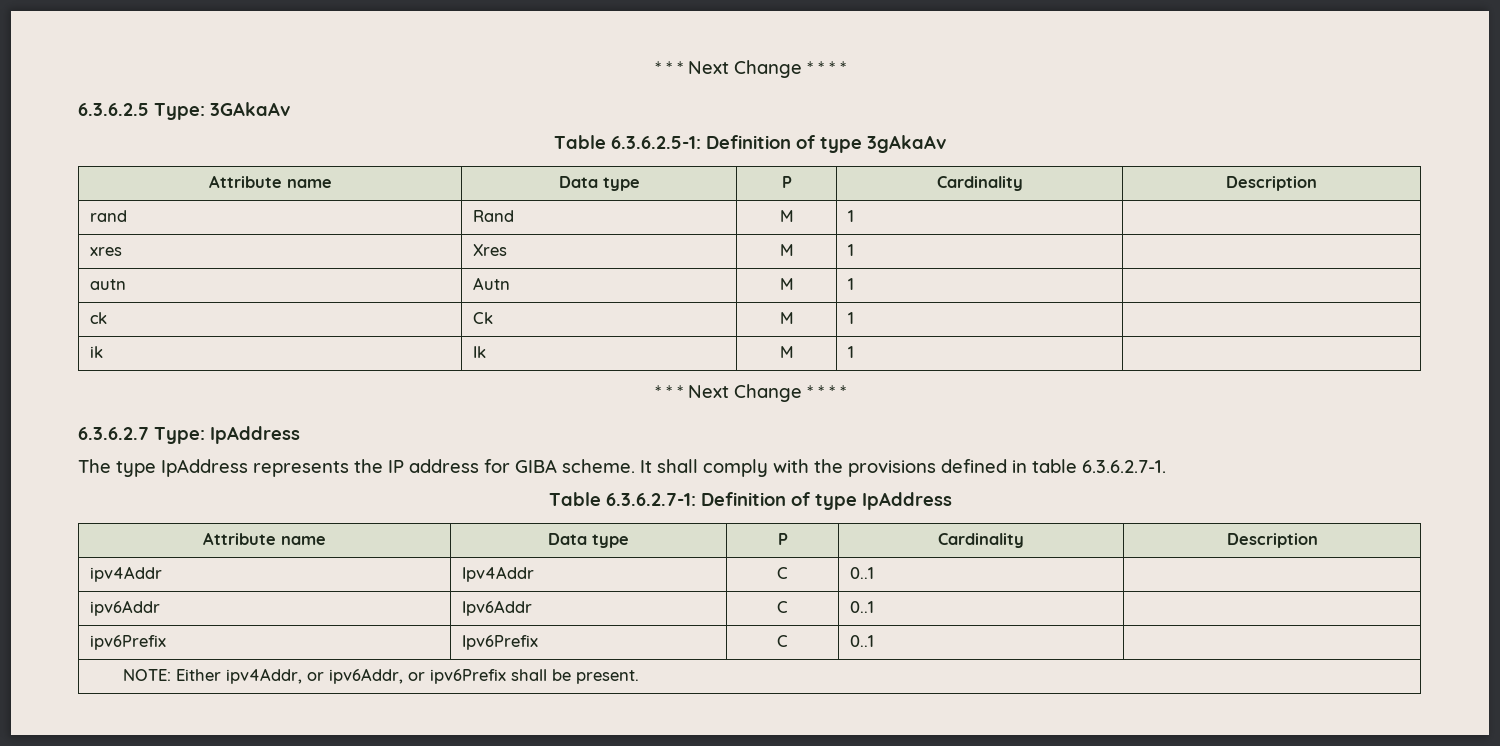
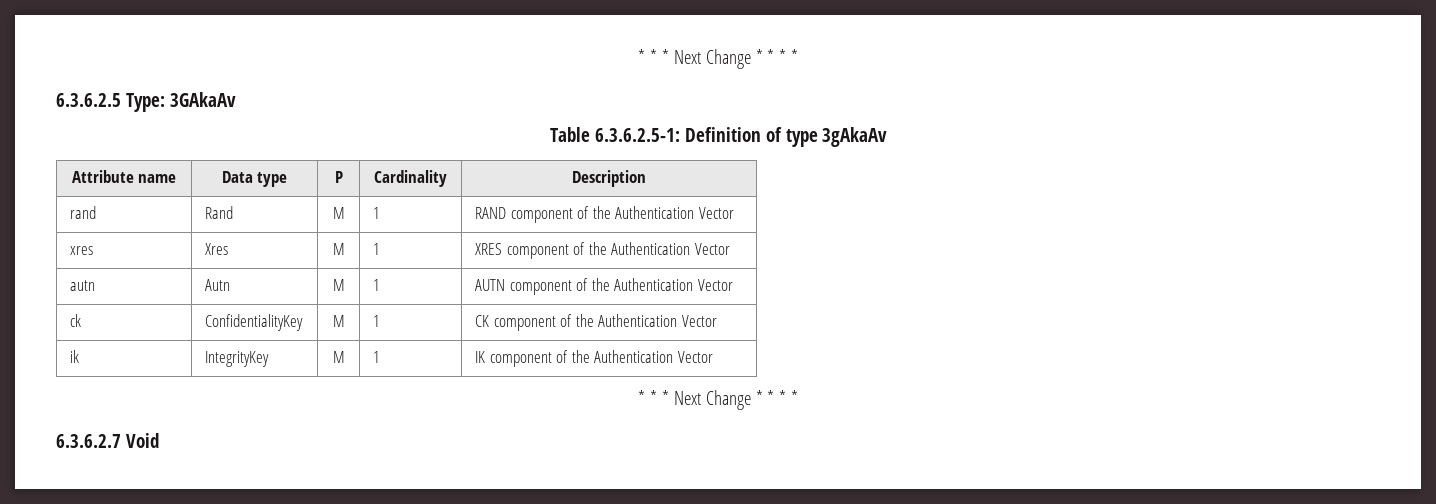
[89,247,122,256] [472,244,507,256] [779,244,794,256] [847,244,854,256] [89,279,126,290] [472,277,510,290] [779,278,794,290] [847,278,854,290] // xres | Xres | M | 1 | // autn | Autn | M | 1 | -> [475,206,734,223] [70,246,94,255] [205,243,229,255] [332,243,345,255] [373,243,381,255] [475,242,730,259] [70,280,96,291] [205,279,231,291] [332,279,345,291] [373,279,381,291] [475,278,733,295] RAND component of the Authentication Vector // xres | Xres | M | 1 | XRES component of the Authentication Vector // autn | Autn | M | 1 | AUTN component of the Authentication Vector
[472,312,493,324] [779,312,794,324] [847,312,854,324] Ck | M | 1 | -> [205,314,304,331] [332,315,345,327] [373,315,381,327] [475,314,717,331] ConfidentialityKey | M | 1 | CK component of the Authentication Vector
[472,346,486,358] [779,346,794,358] [847,346,854,358] Ik | M | 1 | -> [205,351,270,367] [332,351,345,363] [373,351,381,363] [475,350,713,367] IntegrityKey | M | 1 | IK component of the Authentication Vector
[154,426,300,444] [78,459,1166,477] [548,492,952,510] [203,532,326,545] [548,533,629,548] [777,533,788,545] [938,533,1024,548] [1226,533,1318,548] [89,566,162,582] [461,566,534,582] [777,567,788,579] [849,567,874,579] [89,600,160,616] [461,600,532,616] [777,601,788,613] [849,601,874,613] [89,635,166,650] [461,635,538,650] [777,635,788,647] [849,635,874,647] [122,668,639,684] Type: IpAddress // The type IpAddress represents the IP address for GIBA scheme. It shall comply with the provisions defined in table 6.3.6.2.7-1. // Table 6.3.6.2.7-1: Definition of type IpAddress // Attribute name | Data type | P | Cardinality | Description // ipv4Addr | Ipv4Addr | C | 0..1 | // ipv6Addr | Ipv6Addr | C | 0..1 | // ipv6Prefix | Ipv6Prefix | C | 0..1 | // NOTE: Either ipv4Addr, or ipv6Addr, or ipv6Prefix shall be present. -> [126,433,159,448] Void

